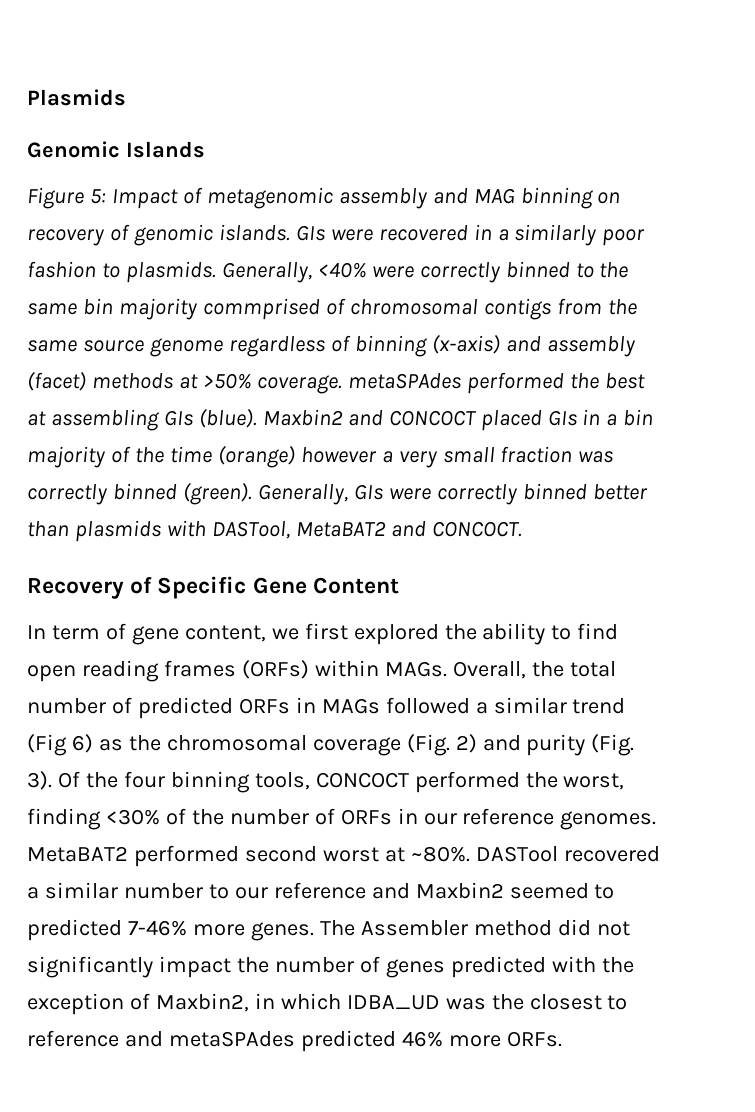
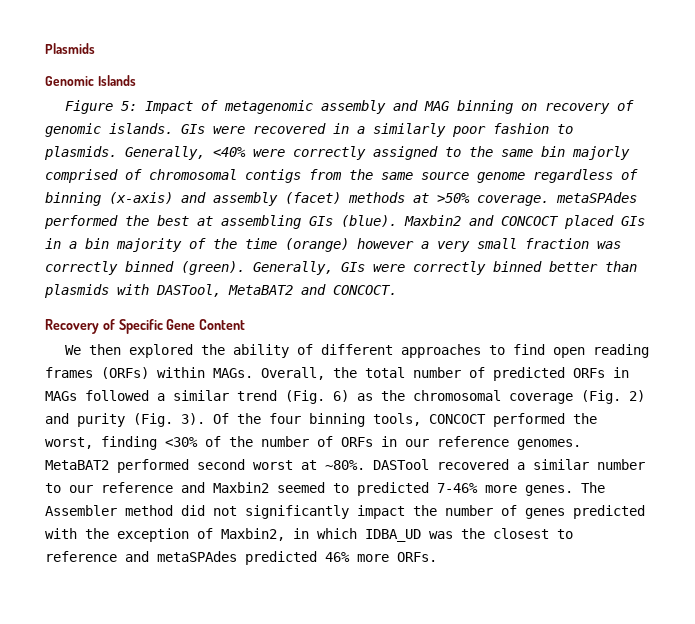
[505,261,570,278] binned -> [373,146,438,160] assigned
[118,298,320,320] majority commprised -> [572,146,630,160] [45,169,118,183] majorly comprised
[27,623,546,645] In term of gene content, we first explored the ability -> [65,344,482,358] We then explored the ability of different approaches
[27,734,67,756] (Fig -> [285,390,325,404] (Fig.

